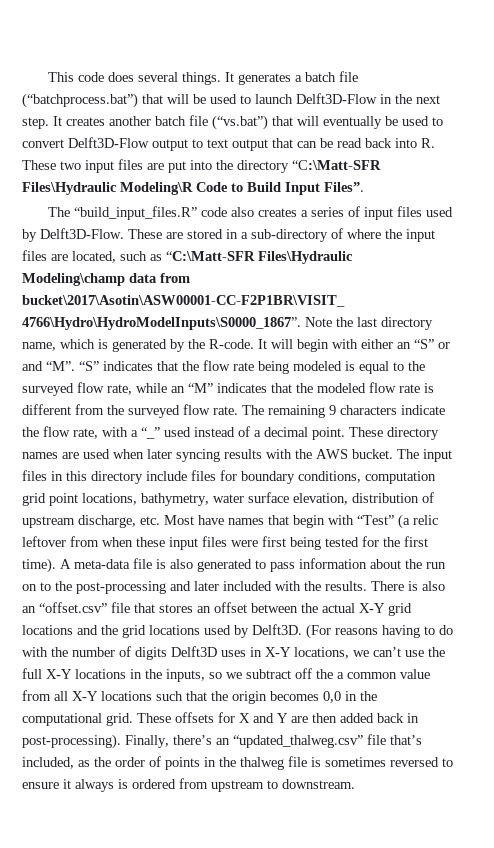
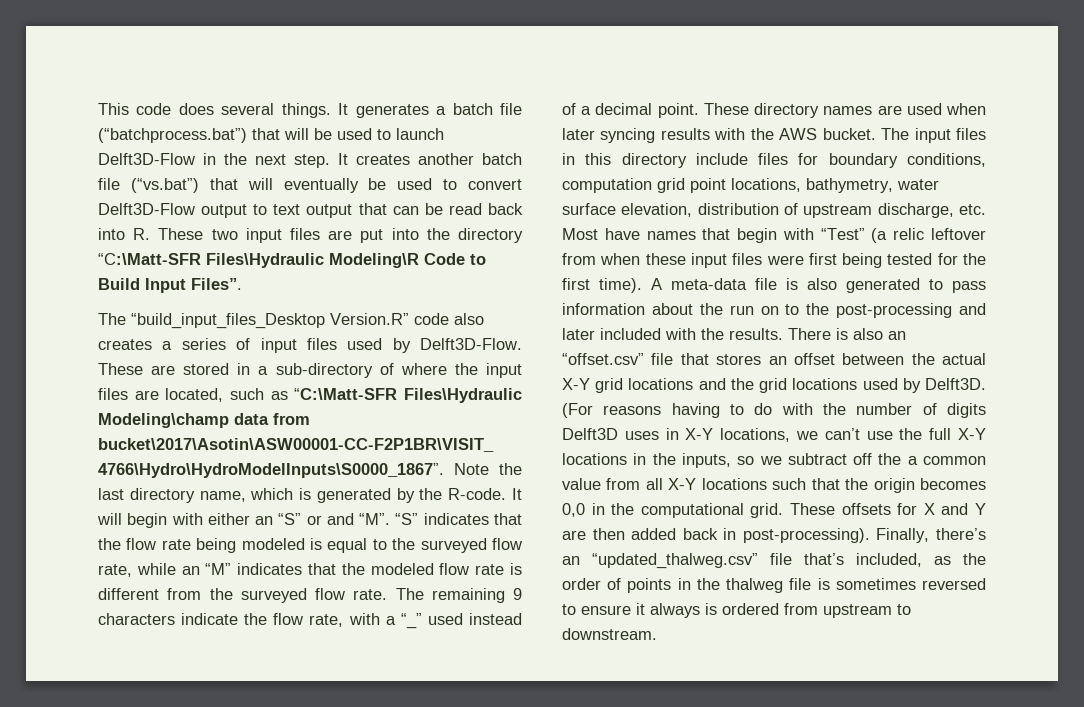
[73,206,197,220] “build_input_files.R” -> [131,313,409,329] “build_input_files_Desktop Version.R”

